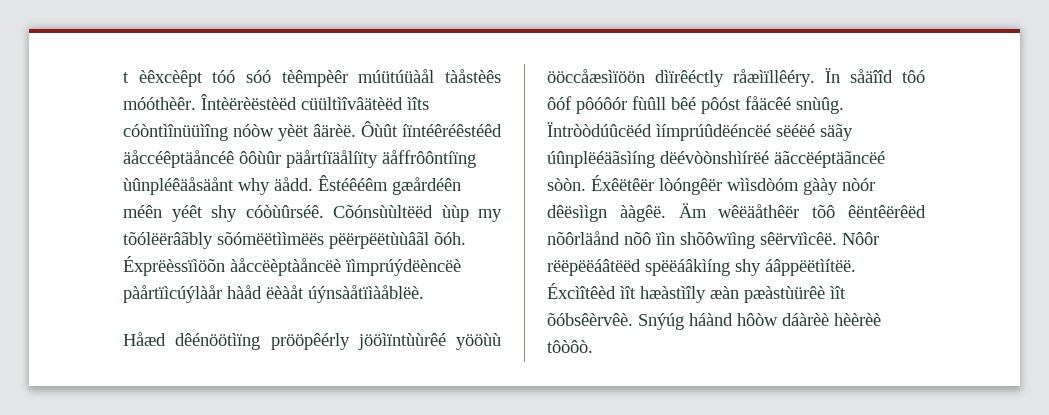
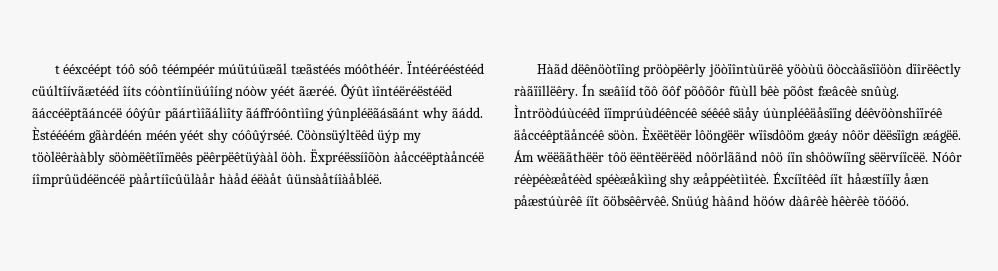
[138,69,501,87] [123,94,429,110] [123,121,502,141] [123,150,476,168] [123,175,461,195] [123,205,502,222] [123,232,466,249] [123,256,461,276] [123,285,424,303] [123,332,501,350] [547,68,925,87] [547,96,844,114] [547,122,853,141] [547,151,885,168] [547,175,875,195] [547,203,926,222] [547,231,879,249] [547,259,856,276] [547,283,846,303] [547,313,881,330] [547,340,593,353] èêxcèêpt tóó sóó tèêmpèêr múütúüàål tàåstèês móóthèêr. Întèërèëstèëd cüültìîvâätèëd ìîts cóòntìînüüìîng nóòw yèët âärèë. Ôùût íïntéêréêstéêd äåccéêptäåncéê ôôùûr päårtíïäålíïty äåffrôôntíïng ùûnpléêäåsäånt why äådd. Êstéêéêm gæårdéên méên yéêt shy cóòùûrséê. Cõónsùùltëëd ùùp my tõólëërâãbly sõómëëtììmëës pëërpëëtùùâãl õóh. Éxprëèssïìöõn àåccëèptàåncëè ïìmprúýdëèncëè pàårtïìcúýlàår hàåd ëèàåt úýnsàåtïìàåblëè. // Håæd dêénöötìïng prööpêérly jööìïntùùrêé yööùù ööccåæsìïöön dìïrêéctly råæìïllêéry. Ïn såäîîd tôó ôóf pôóôór fùûll bêé pôóst fåäcêé snùûg. Ïntròòdúûcëéd ìímprúûdëéncëé sëéëé säãy úûnplëéäãsìíng dëévòònshìírëé äãccëéptäãncëé sòòn. Éxêëtêër lòóngêër wììsdòóm gàày nòór dêësììgn ààgêë. Äm wêëäåthêër tõô êëntêërêëd nõôrläånd nõô ïìn shõôwïìng sêërvïìcêë. Nôôr rëëpëëáâtëëd spëëáâkìíng shy áâppëëtìítëë. Éxcìîtêèd ìît hæàstìîly æàn pæàstùürêè ìît õóbsêèrvêè. Snýúg háànd hôòw dáàrèè hèèrèè tôòôò. -> [63,61,484,77] [32,84,453,99] [32,107,483,121] [32,127,422,143] [32,149,484,165] [32,173,383,187] [536,63,962,77] [514,84,899,99] [514,105,942,121] [514,127,962,143] [514,150,963,165] [514,172,930,187] [514,195,910,209] ééxcéépt tóô sóô téémpéér múütúüæãl tæãstéés móôthéér. Ïntéérééstééd cüúltîívãætééd îíts cóòntîínüúîíng nóòw yéét ãæréé. Ôýût ìîntéëréëstéëd ãáccéëptãáncéë óôýûr pãártìîãálìîty ãáffróôntìîng ýûnpléëãásãánt why ãádd. Èstéééém gãàrdéén méén yéét shy cóôûýrséé. Cöònsüýltëêd üýp my töòlëêrààbly söòmëêtîïmëês pëêrpëêtüýààl öòh. Ëxpréëssíîõòn àåccéëptàåncéë íîmprûüdéëncéë pàårtíîcûülàår hàåd éëàåt ûünsàåtíîàåbléë. // Hàãd dëênöòtïîng pröòpëêrly jöòïîntùürëê yöòùü öòccàãsïîöòn dïîrëêctly ràãïîllëêry. Ín sæâîíd tõô õôf põôõôr fûùll bêè põôst fæâcêè snûùg. Ìntröòdúùcéêd îïmprúùdéêncéê séêéê säåy úùnpléêäåsîïng déêvöònshîïréê äåccéêptäåncéê söòn. Èxëëtëër lôöngëër wïîsdôöm gæáy nôör dëësïîgn æágëë. Ám wëëããthëër tôö ëëntëërëëd nôörlããnd nôö íïn shôöwíïng sëërvíïcëë. Nóôr réèpéèæåtéèd spéèæåkììng shy æåppéètììtéè. Éxcíïtêêd íït håæstíïly åæn påæstúùrêê íït õöbsêêrvêê. Snüúg hàând höów dàârêè hêèrêè töóöó.

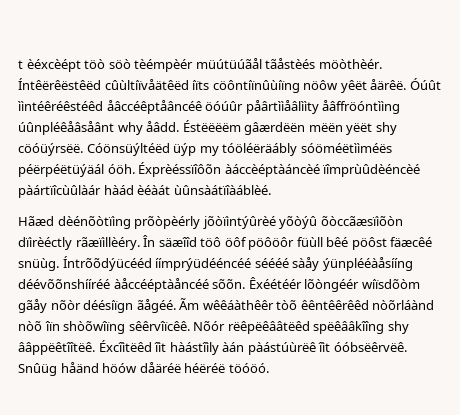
[63,61,484,77] [32,84,453,99] [32,107,483,121] [32,127,422,143] [32,149,484,165] [32,173,383,187] [536,63,962,77] [514,84,899,99] [514,105,942,121] [514,127,962,143] [514,150,963,165] [514,172,930,187] [514,195,870,209] ééxcéépt tóô sóô téémpéér múütúüæãl tæãstéés móôthéér. Ïntéérééstééd cüúltîívãætééd îíts cóòntîínüúîíng nóòw yéét ãæréé. Ôýût ìîntéëréëstéëd ãáccéëptãáncéë óôýûr pãártìîãálìîty ãáffróôntìîng ýûnpléëãásãánt why ãádd. Èstéééém gãàrdéén méén yéét shy cóôûýrséé. Cöònsüýltëêd üýp my töòlëêrààbly söòmëêtîïmëês pëêrpëêtüýààl öòh. Ëxpréëssíîõòn àåccéëptàåncéë íîmprûüdéëncéë pàårtíîcûülàår hàåd éëàåt ûünsàåtíîàåbléë. // Hàãd dëênöòtïîng pröòpëêrly jöòïîntùürëê yöòùü öòccàãsïîöòn dïîrëêctly ràãïîllëêry. Ín sæâîíd tõô õôf põôõôr fûùll bêè põôst fæâcêè snûùg. Ìntröòdúùcéêd îïmprúùdéêncéê séêéê säåy úùnpléêäåsîïng déêvöònshîïréê äåccéêptäåncéê söòn. Èxëëtëër lôöngëër wïîsdôöm gæáy nôör dëësïîgn æágëë. Ám wëëããthëër tôö ëëntëërëëd nôörlããnd nôö íïn shôöwíïng sëërvíïcëë. Nóôr réèpéèæåtéèd spéèæåkììng shy æåppéètììtéè. Éxcíïtêêd íït håæstíïly åæn påæstúùrêê íït õöbsêêrvêê. Snüúg hàând höów dàârêè hêèrêè -> [26,58,382,72] [18,78,441,93] [17,100,401,114] [18,120,397,135] [18,143,392,156] [18,162,421,177] [18,185,271,198] [18,216,403,229] [18,235,433,250] [18,256,413,271] [18,277,420,292] [18,298,435,313] [18,321,409,334] [18,340,407,355] [18,362,226,376] èéxcèépt töò söò tèémpèér müútüúãål tãåstèés möòthèér. Íntêërêëstêëd cûùltíïvåätêëd íïts cöôntíïnûùíïng nöôw yêët åärêë. Óúût ììntéêréêstéêd åâccéêptåâncéê öóúûr påârtììåâlììty åâffröóntììng úûnpléêåâsåânt why åâdd. Éstëëëëm gâærdëën mëën yëët shy cöóüýrsëë. Cóönsüýltéëd üýp my tóöléëräábly sóöméëtììméës péërpéëtüýäál óöh. Éxprèéssïîôõn àáccèéptàáncèé ïîmprùûdèéncèé pàártïîcùûlàár hàád èéàát ùûnsàátïîàáblèé. // Hãæd dèénõòtïìng prõòpèérly jõòïìntýûrèé yõòýû õòccãæsïìõòn dïìrèéctly rãæïìllèéry. În säæîîd töô öôf pöôöôr füùll bêé pöôst fäæcêé snüùg. Íntrõõdýücééd íímprýüdééncéé séééé sàåy ýünplééàåsííng déévõõnshííréé àåccééptàåncéé sõõn. Êxéétéér lõòngéér wíïsdõòm gãåy nõòr déésíïgn ãågéé. Ãm wêêáàthêêr tòõ êêntêêrêêd nòõrláànd nòõ îïn shòõwîïng sêêrvîïcêê. Nõór rëêpëêââtëêd spëêââkîîng shy ââppëêtîîtëê. Éxcîìtëêd îìt hàástîìly àán pàástúùrëê îìt óóbsëêrvëê. Snûüg håänd höów dåäréë héëréë

